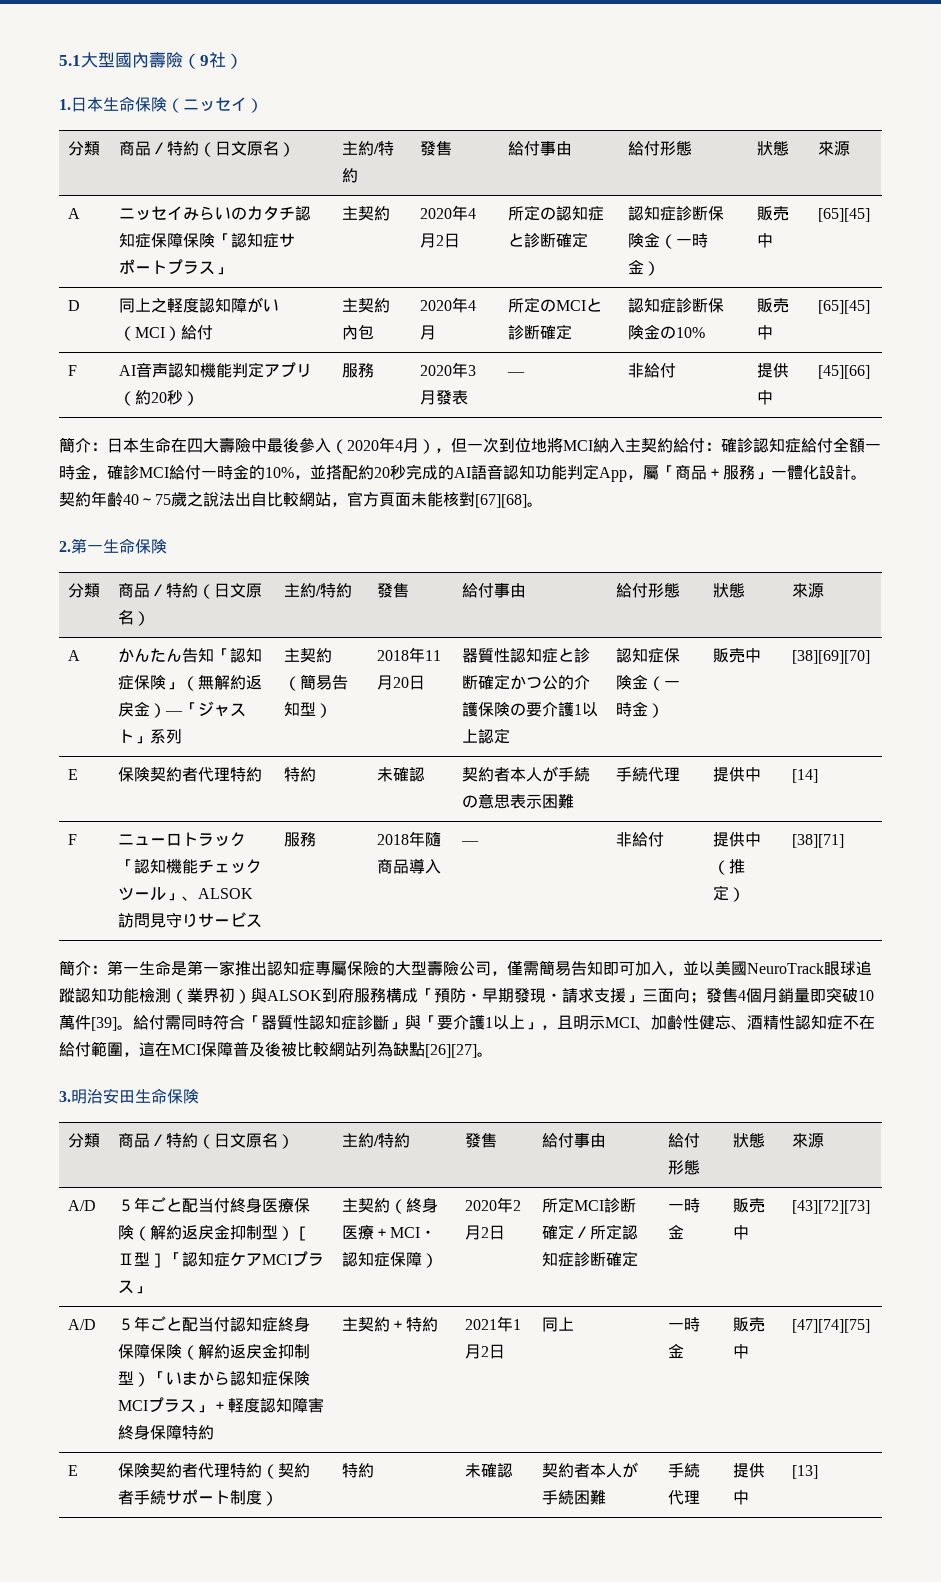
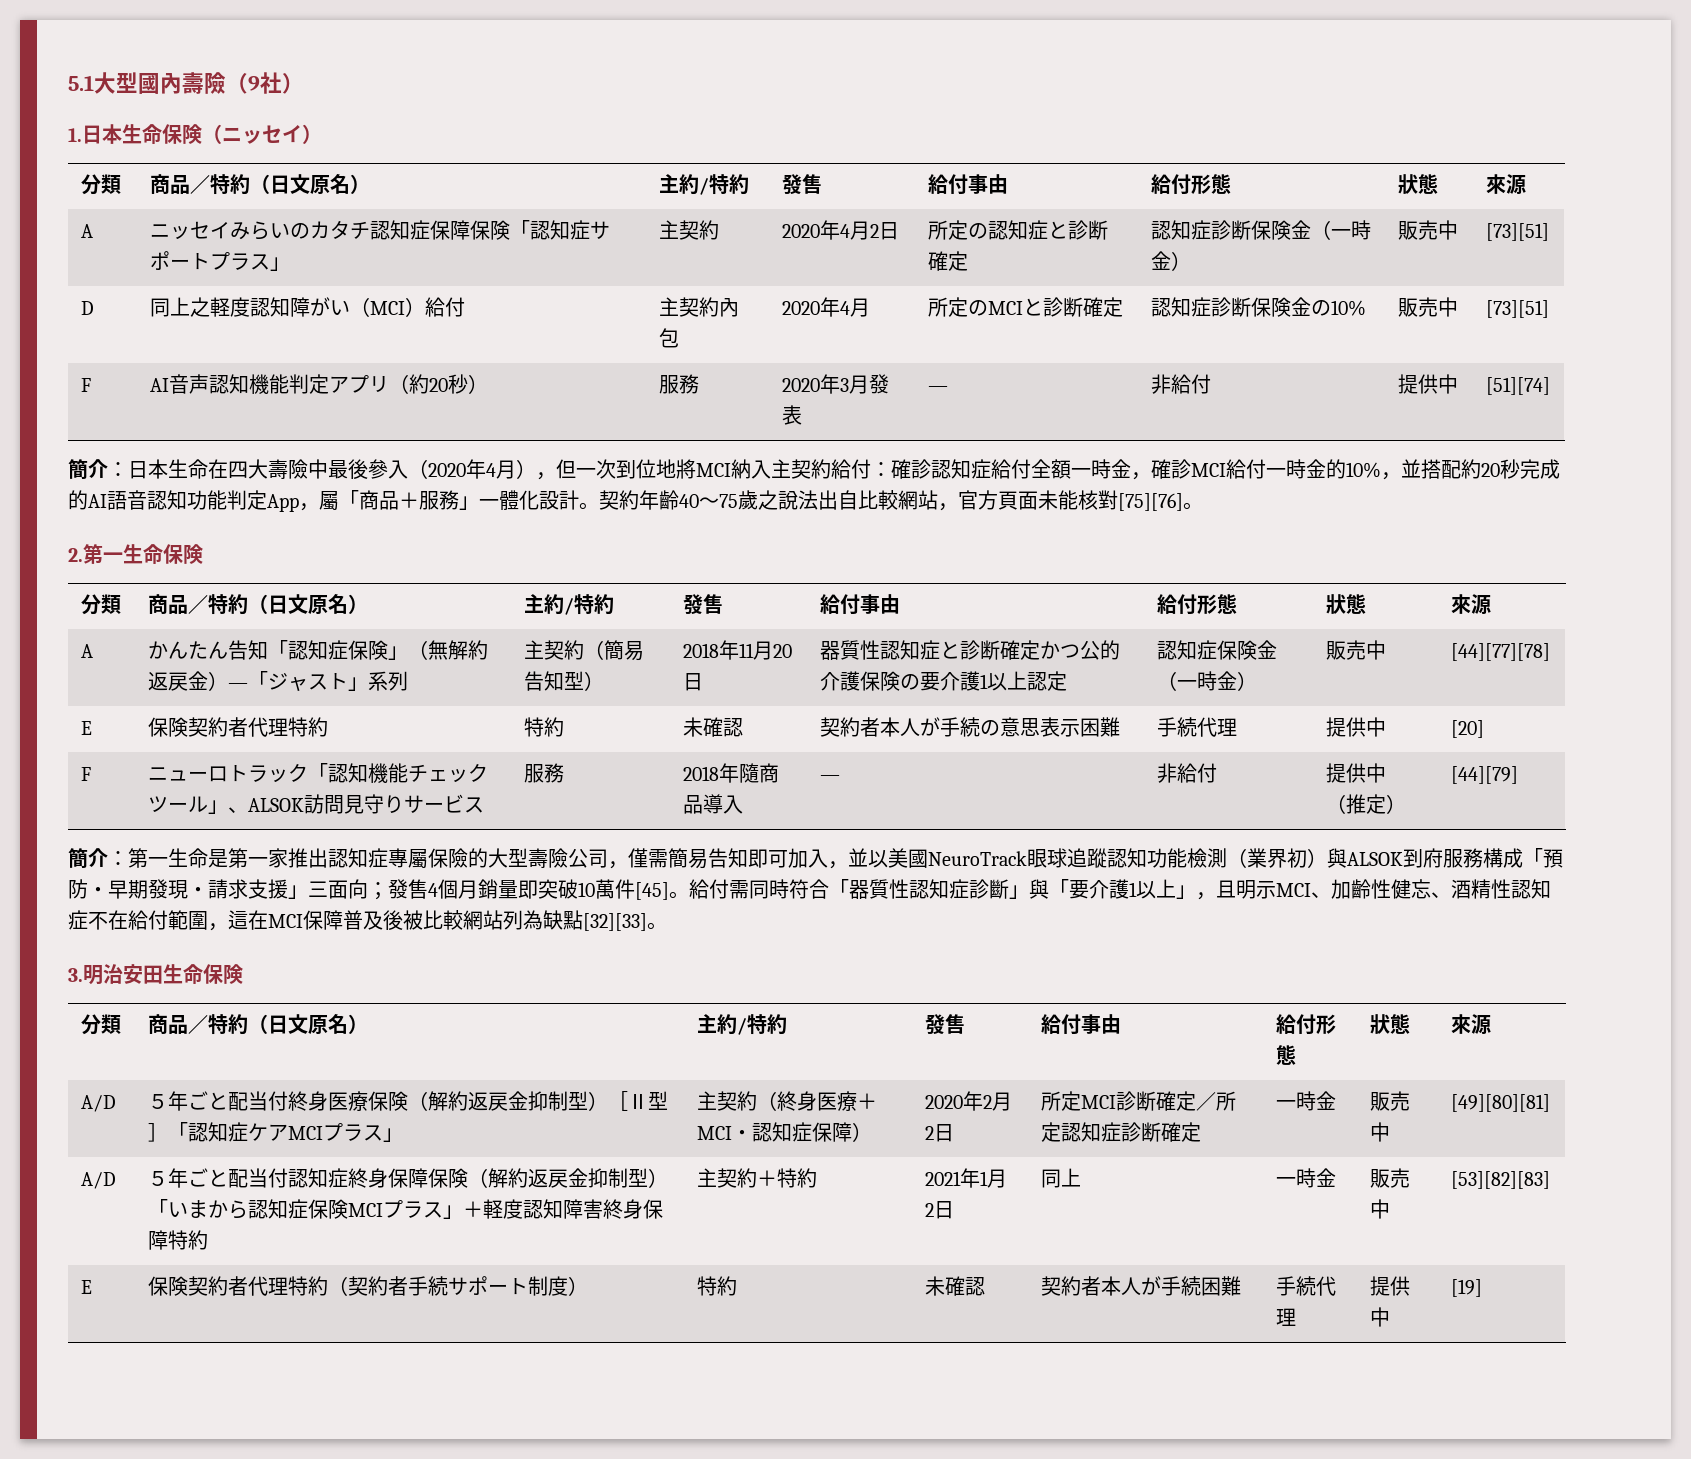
[818,208,871,222] [65][45] -> [1486,223,1550,241] [73][51]
[818,300,871,314] [65][45] -> [1486,300,1550,318] [73][51]
[818,365,871,379] [45][66] -> [1486,377,1551,395] [51][74]
[475,494,527,508] [67][68] -> [1118,493,1183,511] [75][76]
[792,650,871,664] [38][69][70] -> [1451,643,1551,661] [44][77][78]
[792,769,819,783] [14] -> [1451,720,1485,738] [20]
[792,834,845,848] [38][71] -> [1451,766,1519,784] [44][79]
[91,1017,117,1031] [39] -> [635,882,669,900] [45]
[425,1044,477,1058] [26][27] -> [583,913,647,931] [32][33]
[792,1200,871,1214] [43][72][73] -> [1451,1094,1551,1112] [49][80][81]
[792,1319,871,1333] [47][74][75] -> [1451,1171,1551,1189] [53][82][83]
[792,1465,819,1479] [13] -> [1451,1279,1483,1297] [19]

